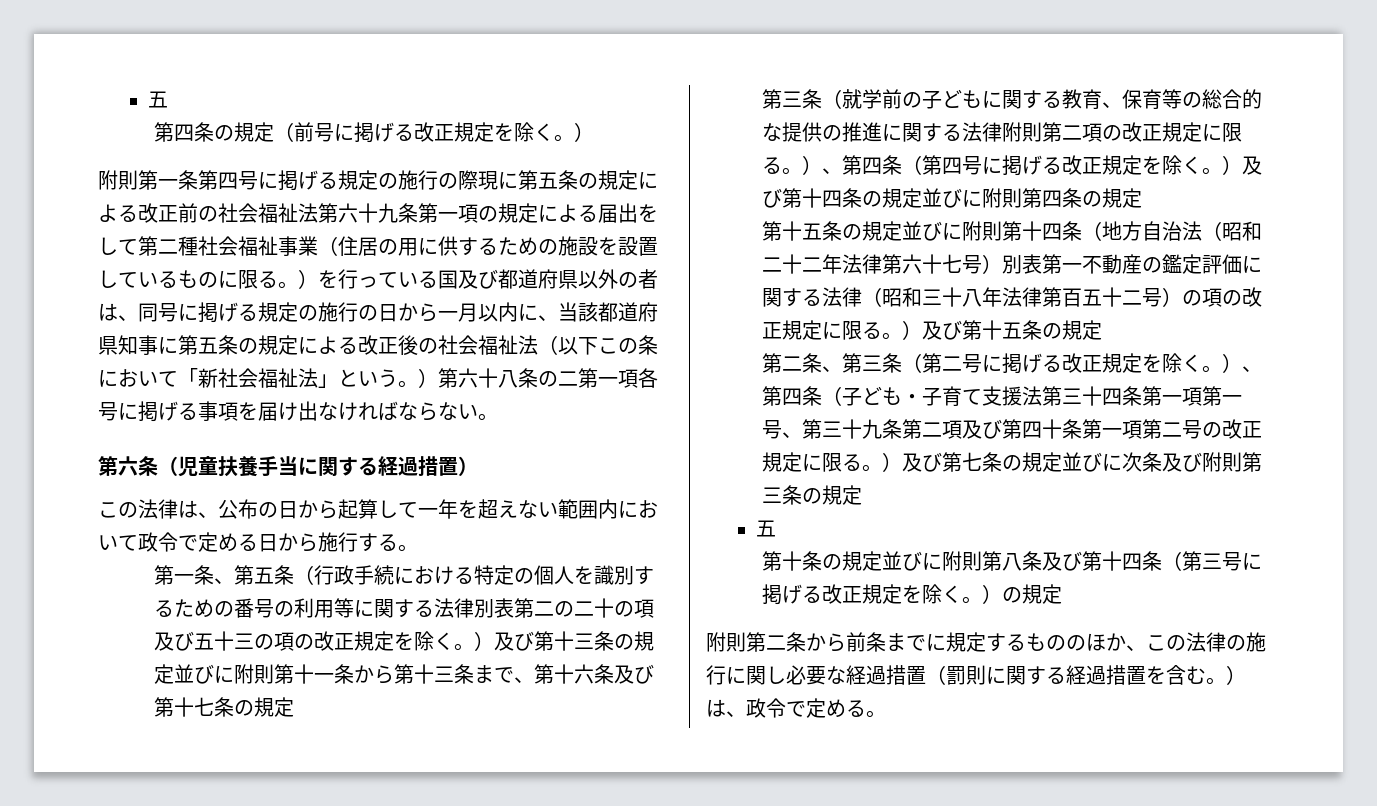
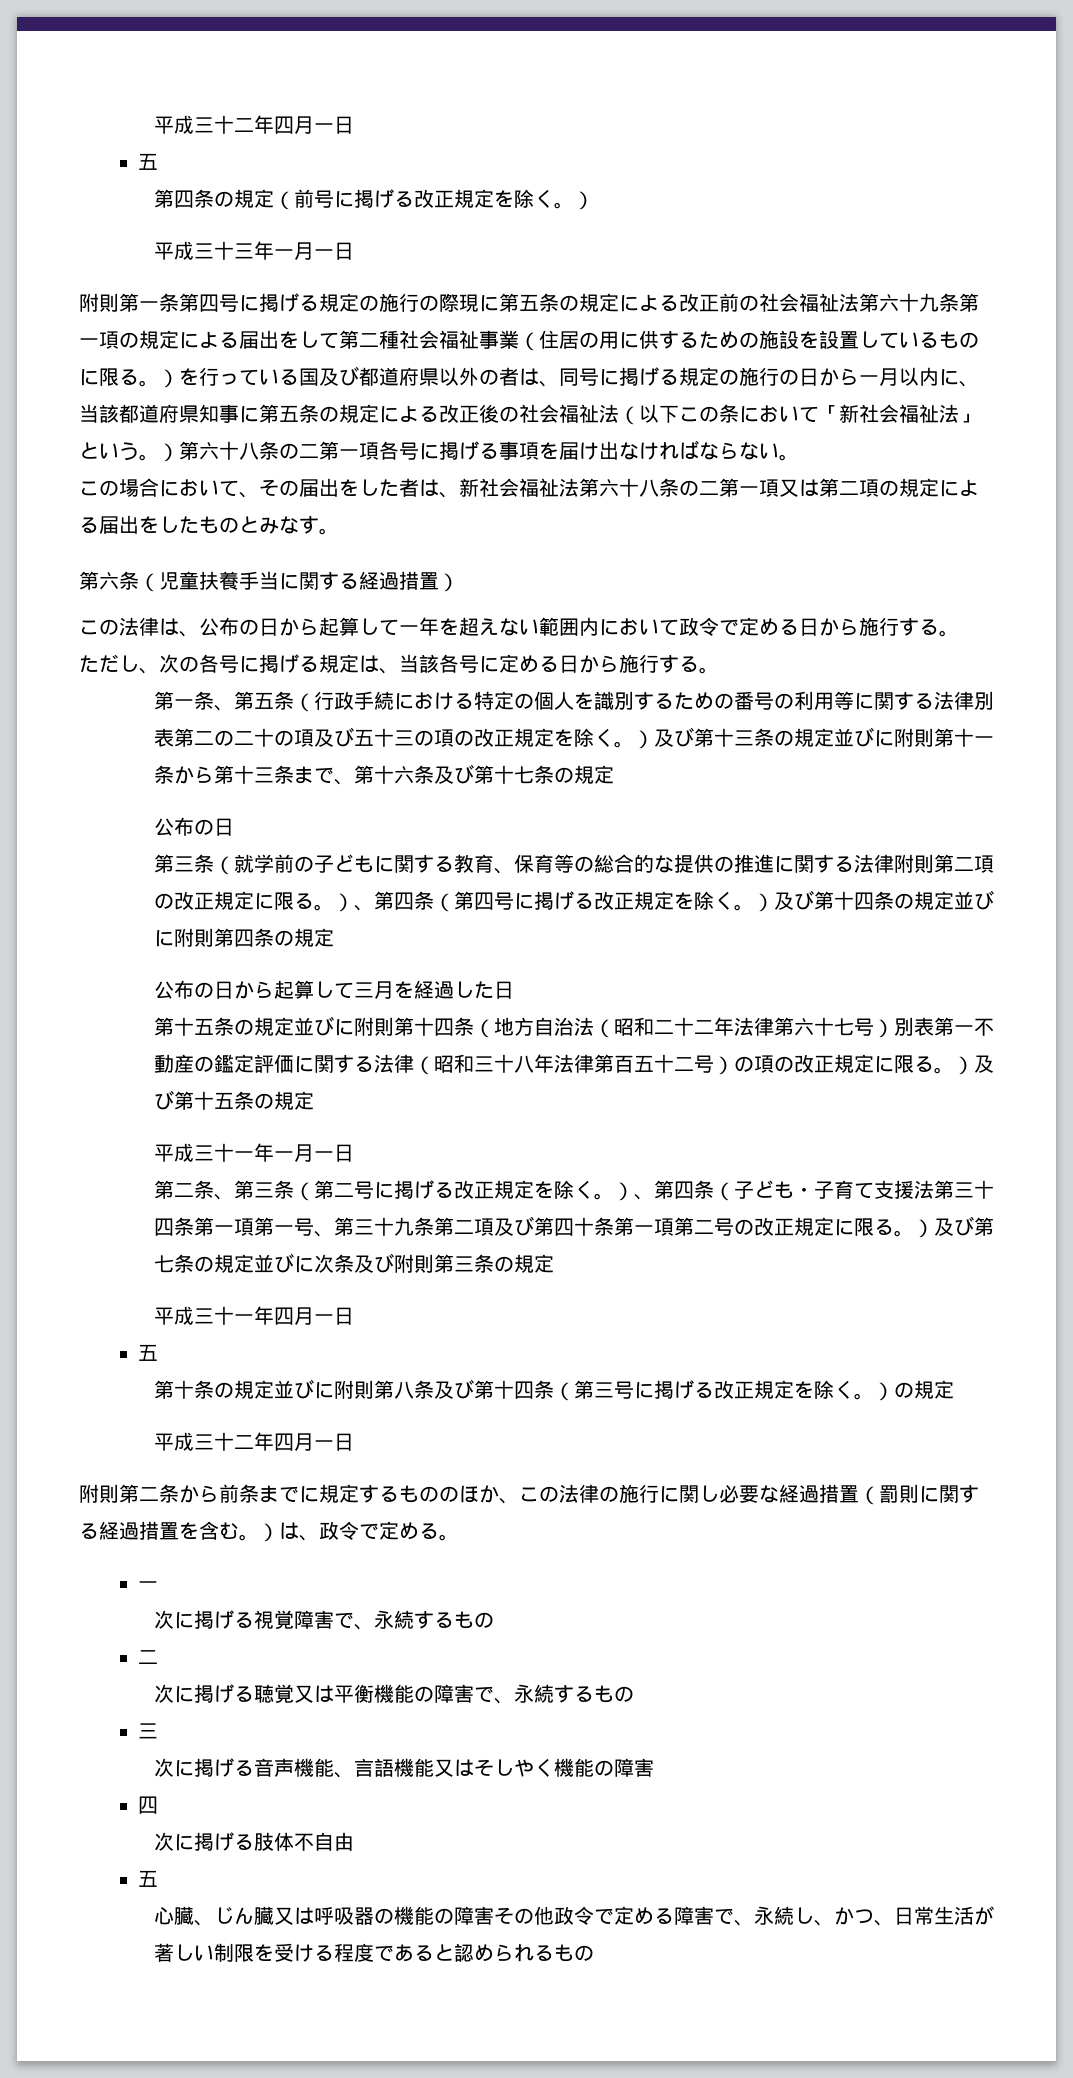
(147, 99) none -> [153,115,354,134] 平成三十二年四月一日 //
(594, 132) none -> [153,241,354,260] // 平成三十三年一月一日
(498, 417) none -> [79,478,979,498] [79,515,339,535] // この場合において、その届出をした者は、新社会福祉法第六十八条の二第一項又は第二項の規定による届出をしたものとみなす。
(418, 548) none -> [79,654,719,674] // ただし、次の各号に掲げる規定は、当該各号に定める日から施行する。
(294, 707) none -> [153,817,234,836] // 公布の日
(1142, 198) none -> [153,980,514,999] // 公布の日から起算して三月を経過した日
(1102, 330) none -> [153,1143,354,1162] // 平成三十一年一月一日
(862, 495) none -> [153,1306,354,1325] // 平成三十一年四月一日
(1062, 594) none -> [153,1432,354,1451] // 平成三十二年四月一日
(886, 714) none -> [138,1581,159,1590] [153,1610,494,1630] [138,1650,159,1664] [153,1684,634,1704] [138,1723,159,1739] [153,1758,654,1778] [138,1796,159,1814] [153,1832,354,1851] [138,1870,159,1887] [153,1906,994,1926] [153,1943,594,1962] // 一 // 次に掲げる視覚障害で、永続するもの // 二 // 次に掲げる聴覚又は平衡機能の障害で、永続するもの // 三 // 次に掲げる音声機能、言語機能又はそしやく機能の障害 // 四 // 次に掲げる肢体不自由 // 五 // 心臓、じん臓又は呼吸器の機能の障害その他政令で定める障害で、永続し、かつ、日常生活が著しい制限を受ける程度であると認められるもの

